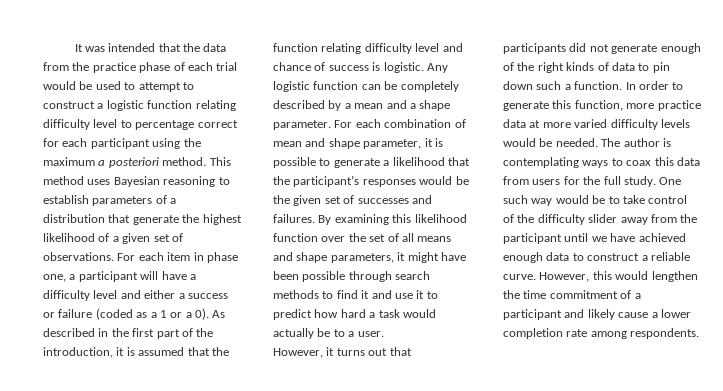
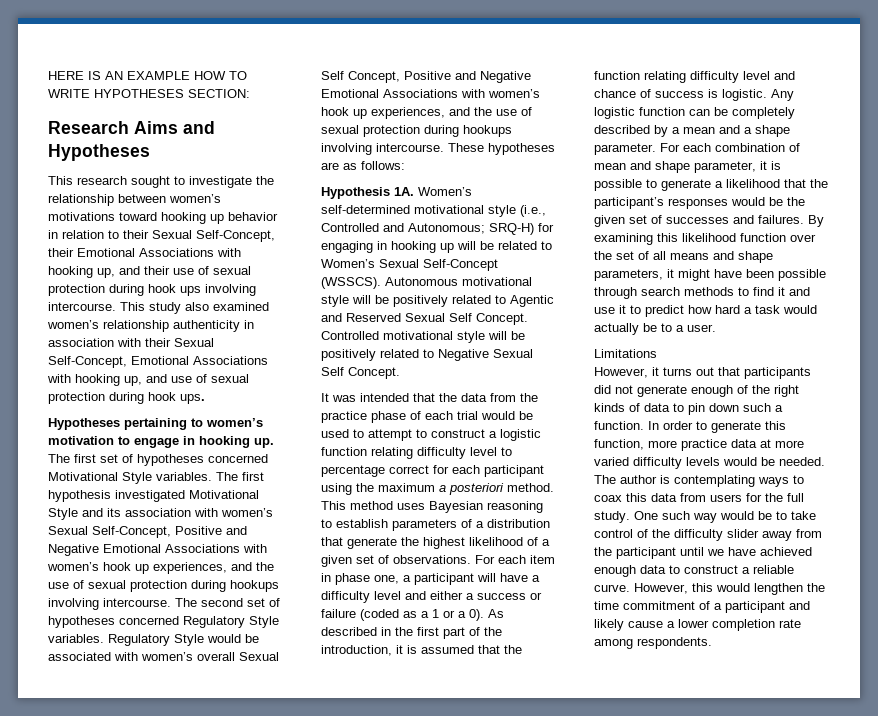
(74, 48) none -> [48,71,247,80] [48,89,250,98] [48,121,215,134] [48,144,150,161] [48,176,274,188] [48,194,221,206] [48,212,278,224] [48,230,275,242] [48,248,241,257] [48,266,251,278] [48,284,256,296] [48,302,269,314] [47,320,254,332] [48,338,214,347] [48,356,268,368] [47,374,249,386] [48,392,205,404] [48,418,263,430] [48,436,274,448] [48,454,268,466] [48,472,264,484] [48,490,259,502] [48,508,273,520] [48,526,247,538] [48,544,267,556] [47,562,274,574] [48,580,279,592] [48,598,280,610] [48,616,279,628] [48,634,259,646] [48,652,279,661] [321,71,531,83] [321,89,540,98] [321,107,532,119] [321,125,512,137] [321,143,555,155] [321,161,405,170] [321,187,472,199] [321,205,546,217] [321,223,554,235] [321,241,552,253] [321,259,498,271] [321,277,532,289] [321,295,554,307] [321,313,528,325] [321,331,525,343] [321,349,533,361] [321,367,400,379] HERE IS AN EXAMPLE HOW TO WRITE HYPOTHESES SECTION: // Research Aims and Hypotheses // This research sought to investigate the relationship between women’s motivations toward hooking up behavior in relation to their Sexual Self-Concept, their Emotional Associations with hooking up, and their use of sexual protection during hook ups involving intercourse. This study also examined women’s relationship authenticity in association with their Sexual Self-Concept, Emotional Associations with hooking up, and use of sexual protection during hook ups. // Hypotheses pertaining to women’s motivation to engage in hooking up. The first set of hypotheses concerned Motivational Style variables. The first hypothesis investigated Motivational Style and its association with women’s Sexual Self-Concept, Positive and Negative Emotional Associations with women’s hook up experiences, and the use of sexual protection during hookups involving intercourse. The second set of hypotheses concerned Regulatory Style variables. Regulatory Style would be associated with women’s overall Sexual Self Concept, Positive and Negative Emotional Associations with women’s hook up experiences, and the use of sexual protection during hookups involving intercourse. These hypotheses are as follows: // Hypothesis 1A. Women’s self-determined motivational style (i.e., Controlled and Autonomous; SRQ-H) for engaging in hooking up will be related to Women’s Sexual Self-Concept (WSSCS). Autonomous motivational style will be positively related to Agentic and Reserved Sexual Self Concept. Controlled motivational style will be positively related to Negative Sexual Self Concept. //
(384, 334) none -> [594,349,657,358] // Limitations

